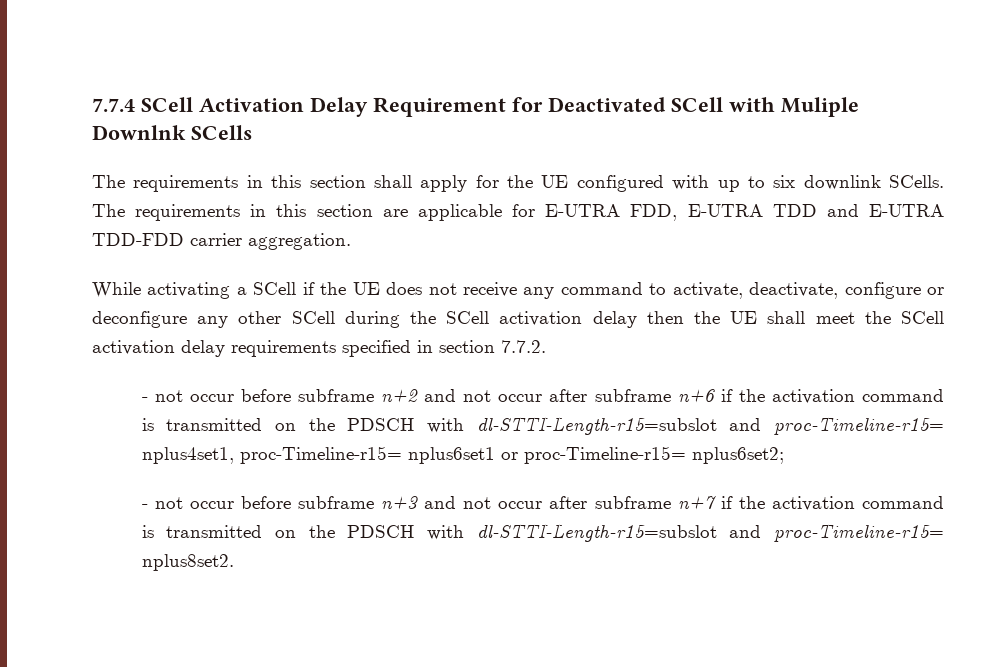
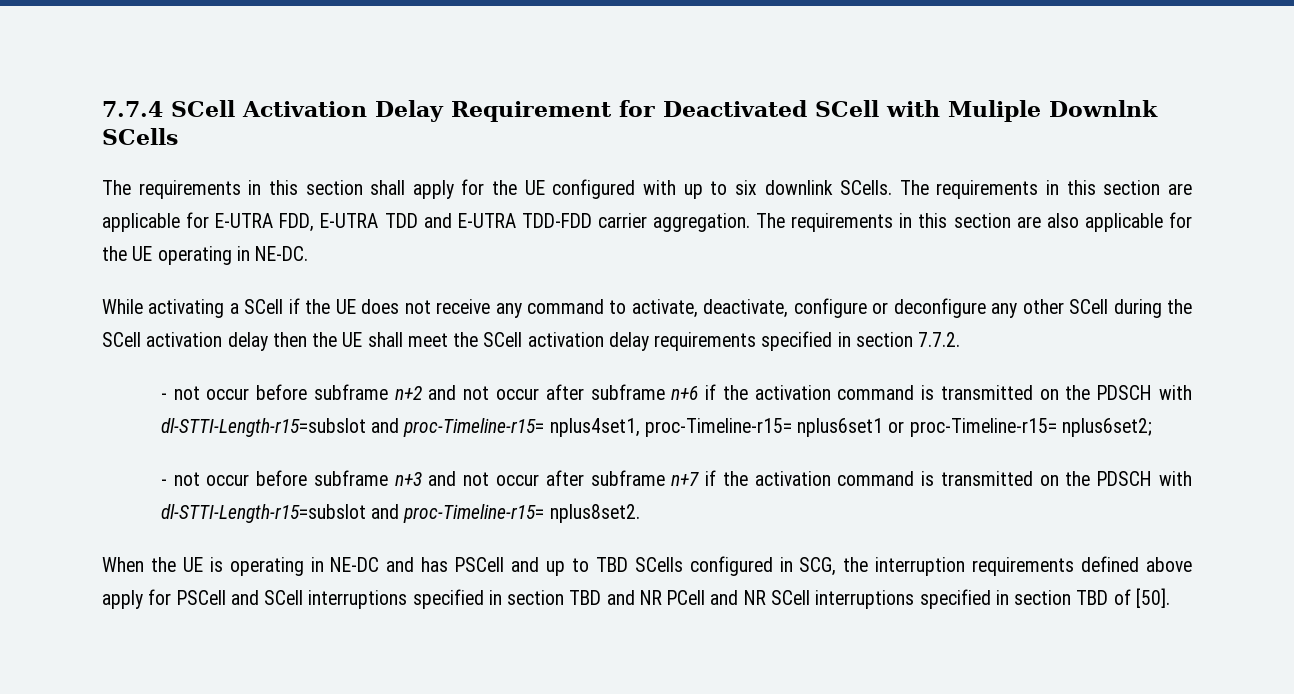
(351, 241) none -> [756,212,1192,232] [102,246,309,265] The requirements in this section are also applicable for the UE operating in NE-DC.
(234, 562) none -> [102,556,1192,576] [102,588,1170,609] // When the UE is operating in NE-DC and has PSCell and up to TBD SCells configured in SCG, the interruption requirements defined above apply for PSCell and SCell interruptions specified in section TBD and NR PCell and NR SCell interruptions specified in section TBD of [50].

